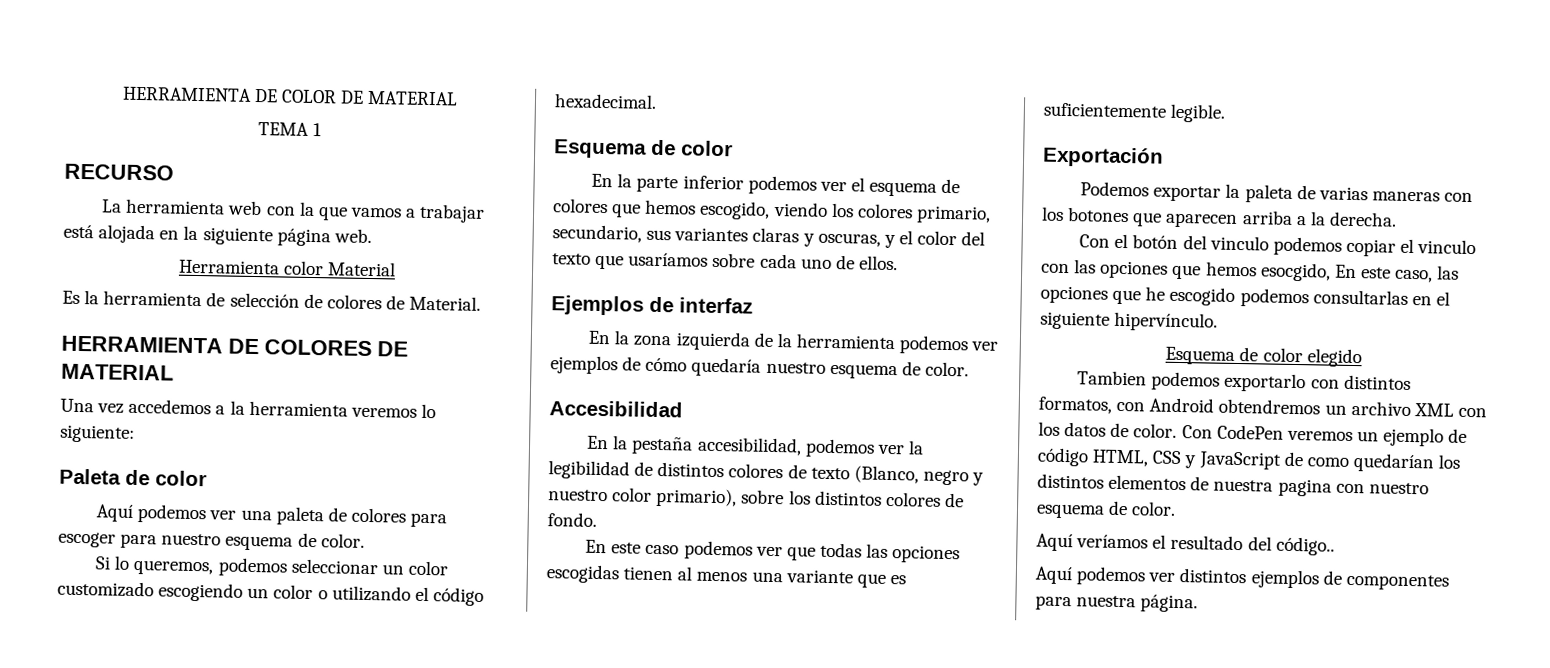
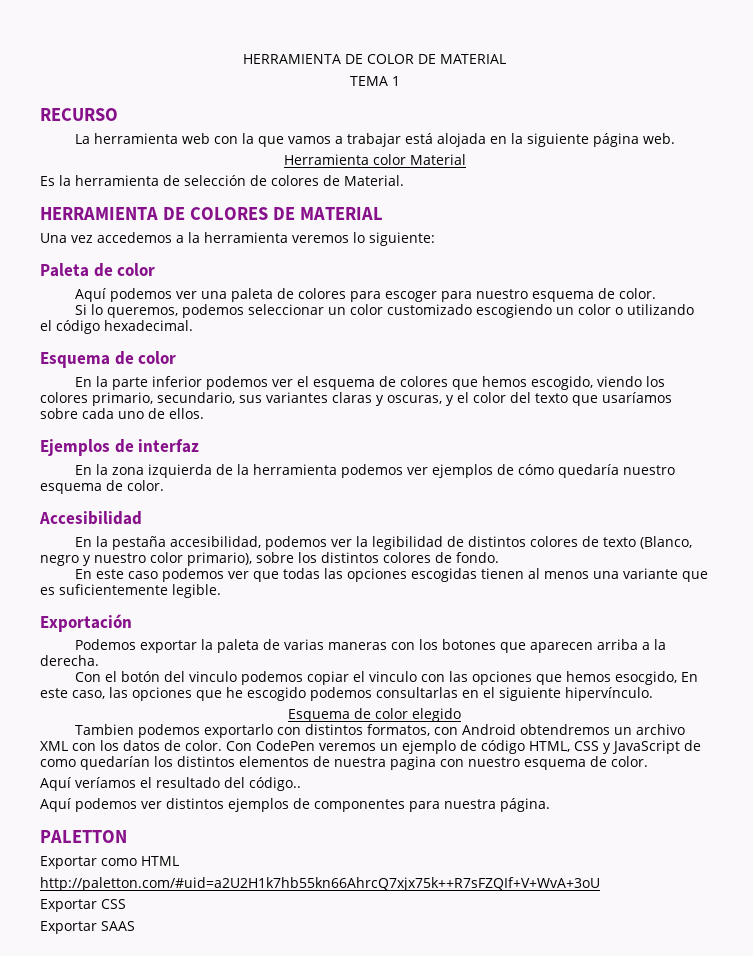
(1199, 603) none -> [40,830,127,843] [40,856,179,869] [40,877,600,891] [40,899,126,912] [40,921,135,934] // PALETTON // Exportar como HTML // http://paletton.com/#uid=a2U2H1k7hb55kn66AhrcQ7xjx75k++R7sFZQIf+V+WvA+3oU // Exportar CSS // Exportar SAAS

